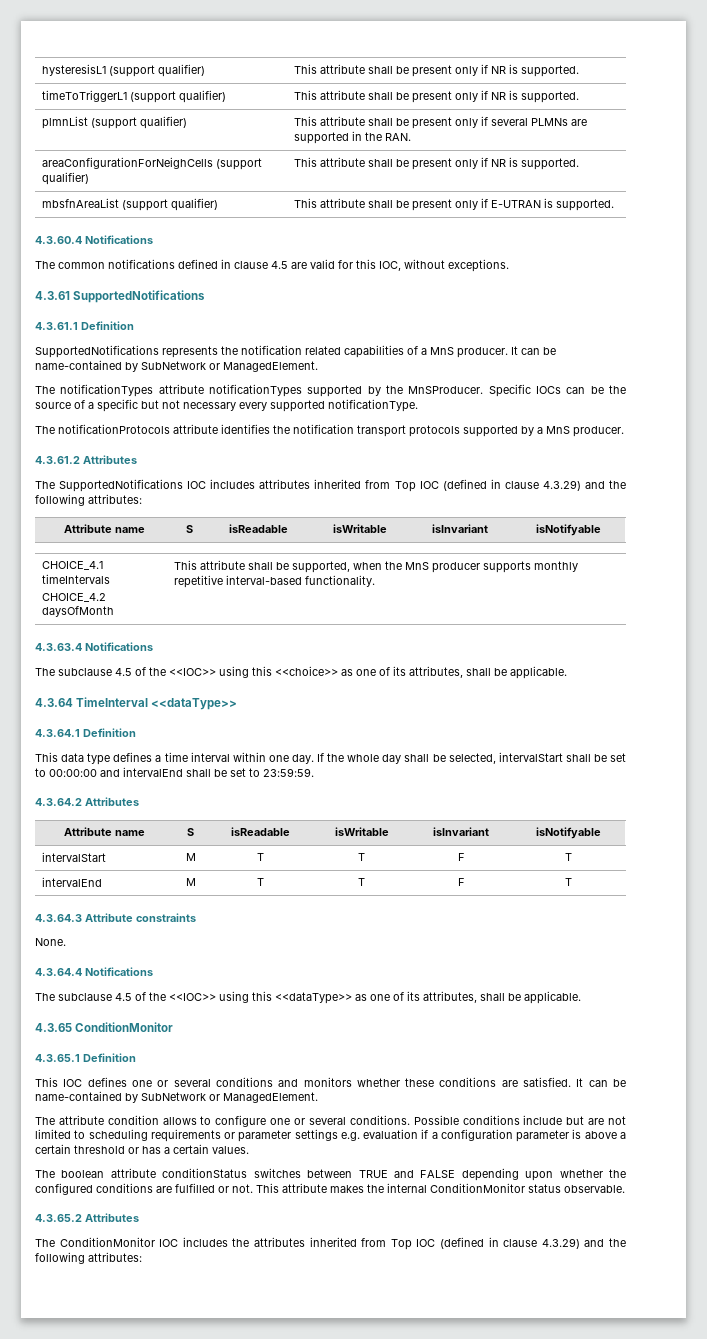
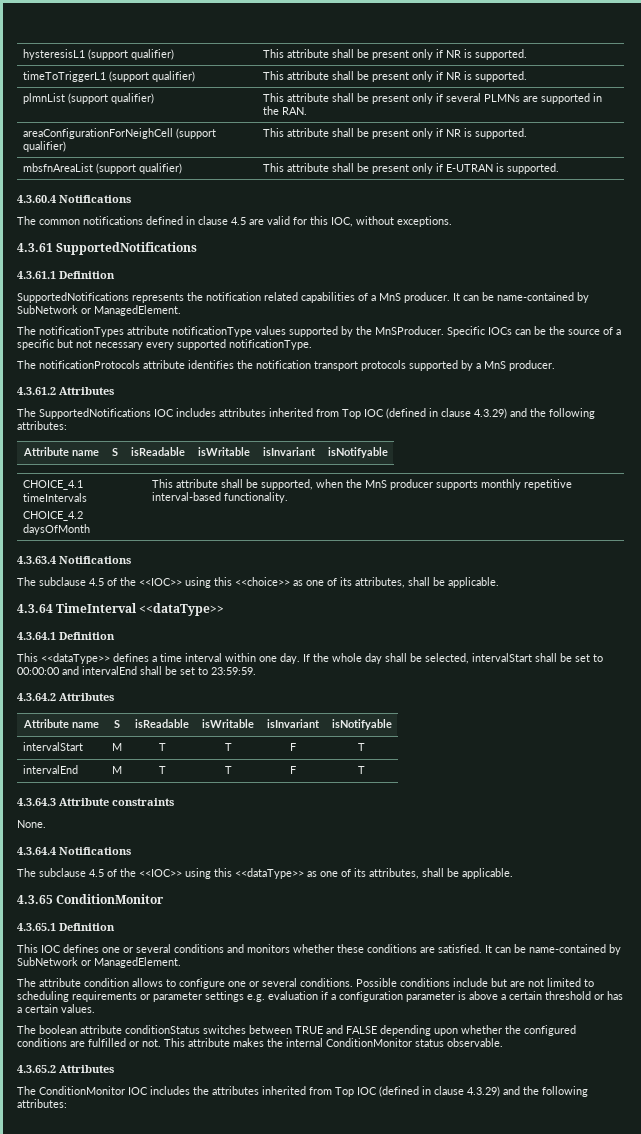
[42,157,214,169] areaConfigurationForNeighCells -> [22,128,173,139] areaConfigurationForNeighCell
[209,384,302,397] notificationTypes -> [172,326,286,337] notificationType values
[61,753,111,765] data type -> [41,653,110,664] <<dataType>>

